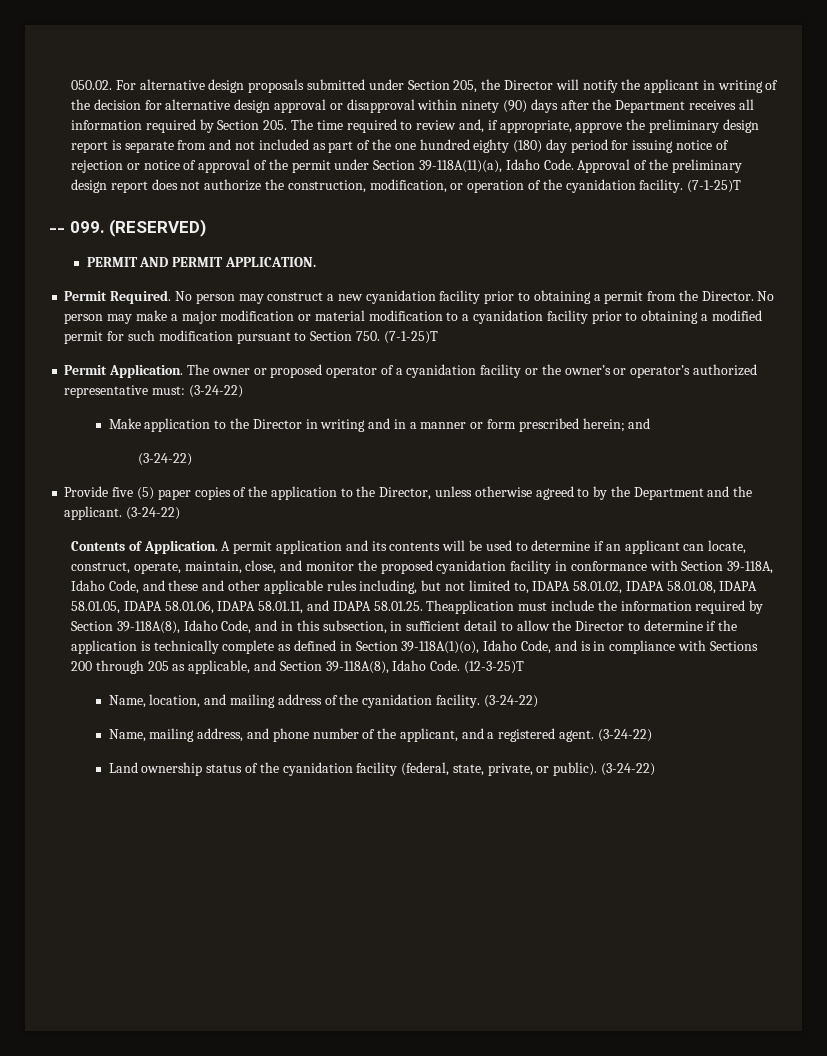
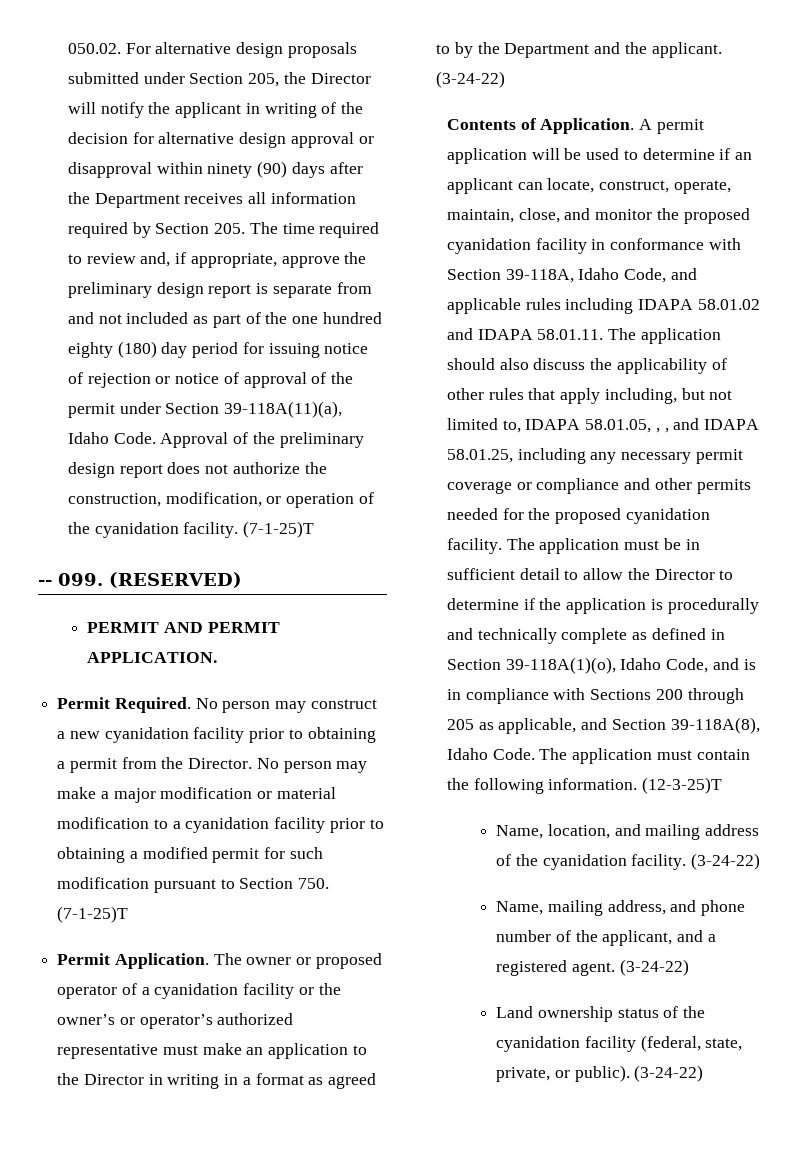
[152,385,243,398] [108,418,141,429] must: (3-24-22) // Make -> [162,1043,264,1055] must make an
[368,418,391,429] and -> (220, 1081) none
[420,418,651,432] [137,453,192,466] [64,486,532,500] manner or form prescribed herein; and // (3-24-22) // Provide five (5) paper copies of the application to the Director, unless otherwise -> [255,1073,324,1085] format as
[345,540,441,551] and its contents -> (528, 156) none
[168,580,357,594] these and other applicable rules -> [447,298,760,314] [447,328,721,344] [447,358,727,374] [447,388,601,404] applicable rules including IDAPA 58.01.02 and IDAPA 58.01.11. The application should also discuss the applicability of other rules that apply
[573,581,758,594] [71,600,764,614] [71,620,387,634] 58.01.02, IDAPA 58.01.08, IDAPA 58.01.05, IDAPA 58.01.06, IDAPA 58.01.11, and IDAPA 58.01.25. Theapplication must include the information required by Section 39-118A(8), Idaho Code, and in this subsection, -> [585,418,760,433] [447,448,743,464] [447,478,751,494] [447,508,710,524] [447,538,681,554] 58.01.05, , , and IDAPA 58.01.25, including any necessary permit coverage or compliance and other permits needed for the proposed cyanidation facility. The application must be
(151, 646) none -> [667,598,759,614] [447,628,474,640] procedurally and
(461, 665) none -> [539,748,750,764] [447,778,638,794] The application must contain the following information.

